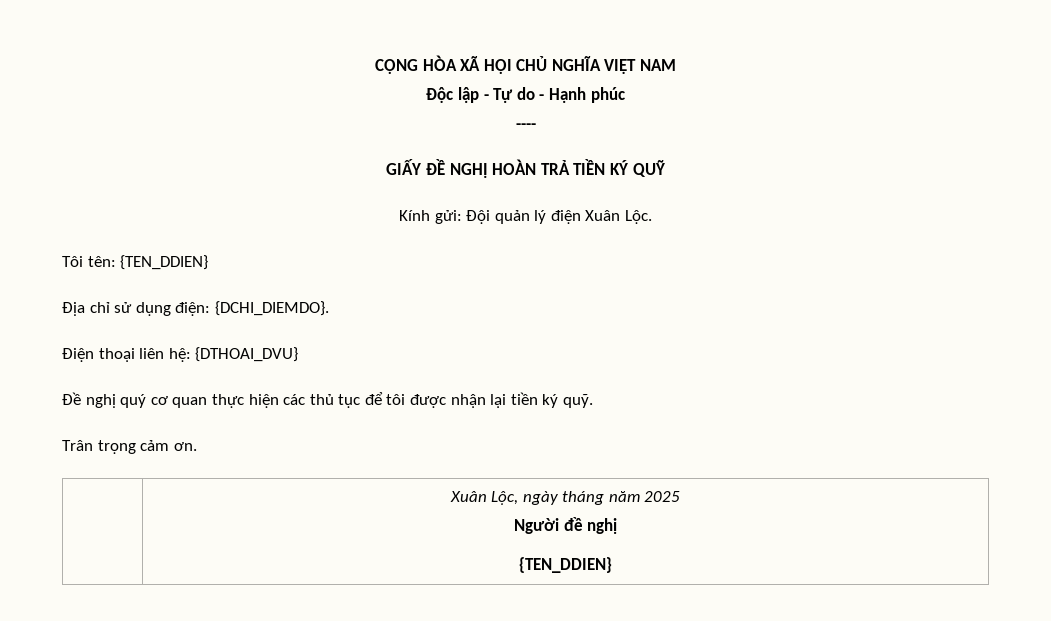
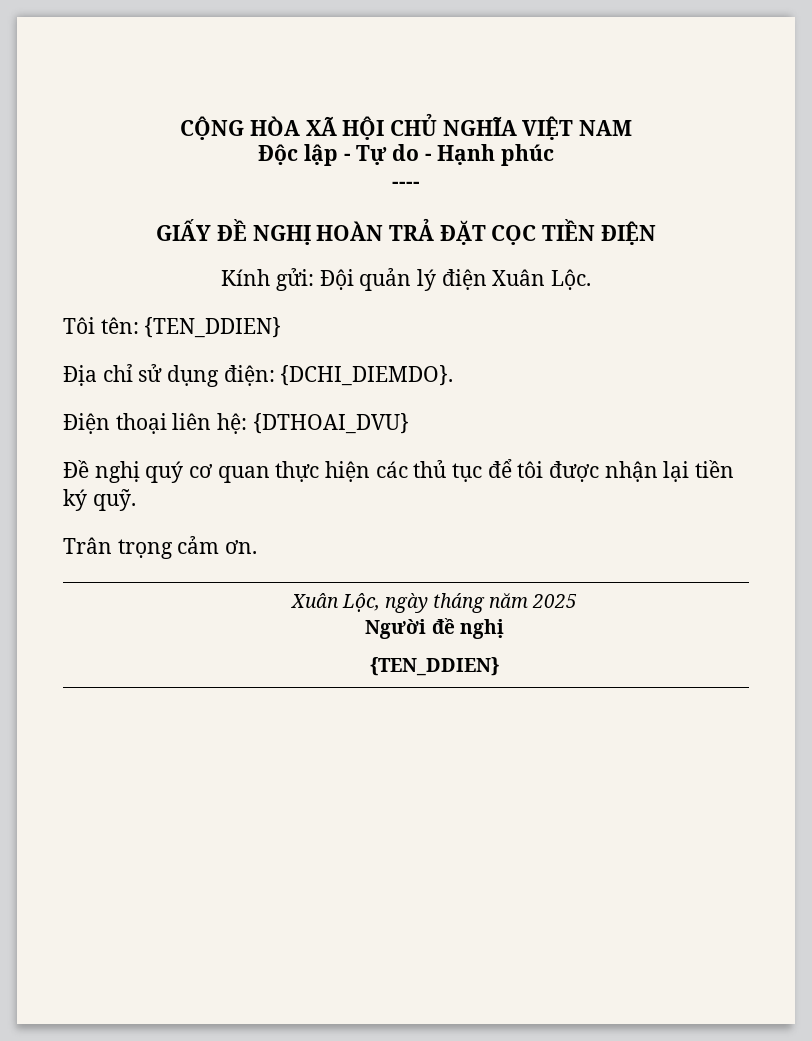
[573,159,665,177] TIỀN KÝ QUỸ -> [439,219,656,245] ĐẶT CỌC TIỀN ĐIỆN

